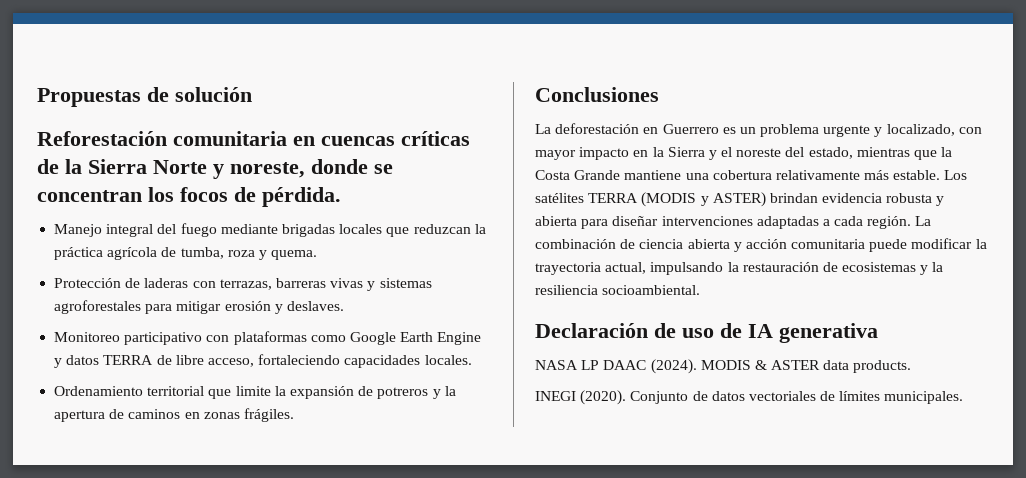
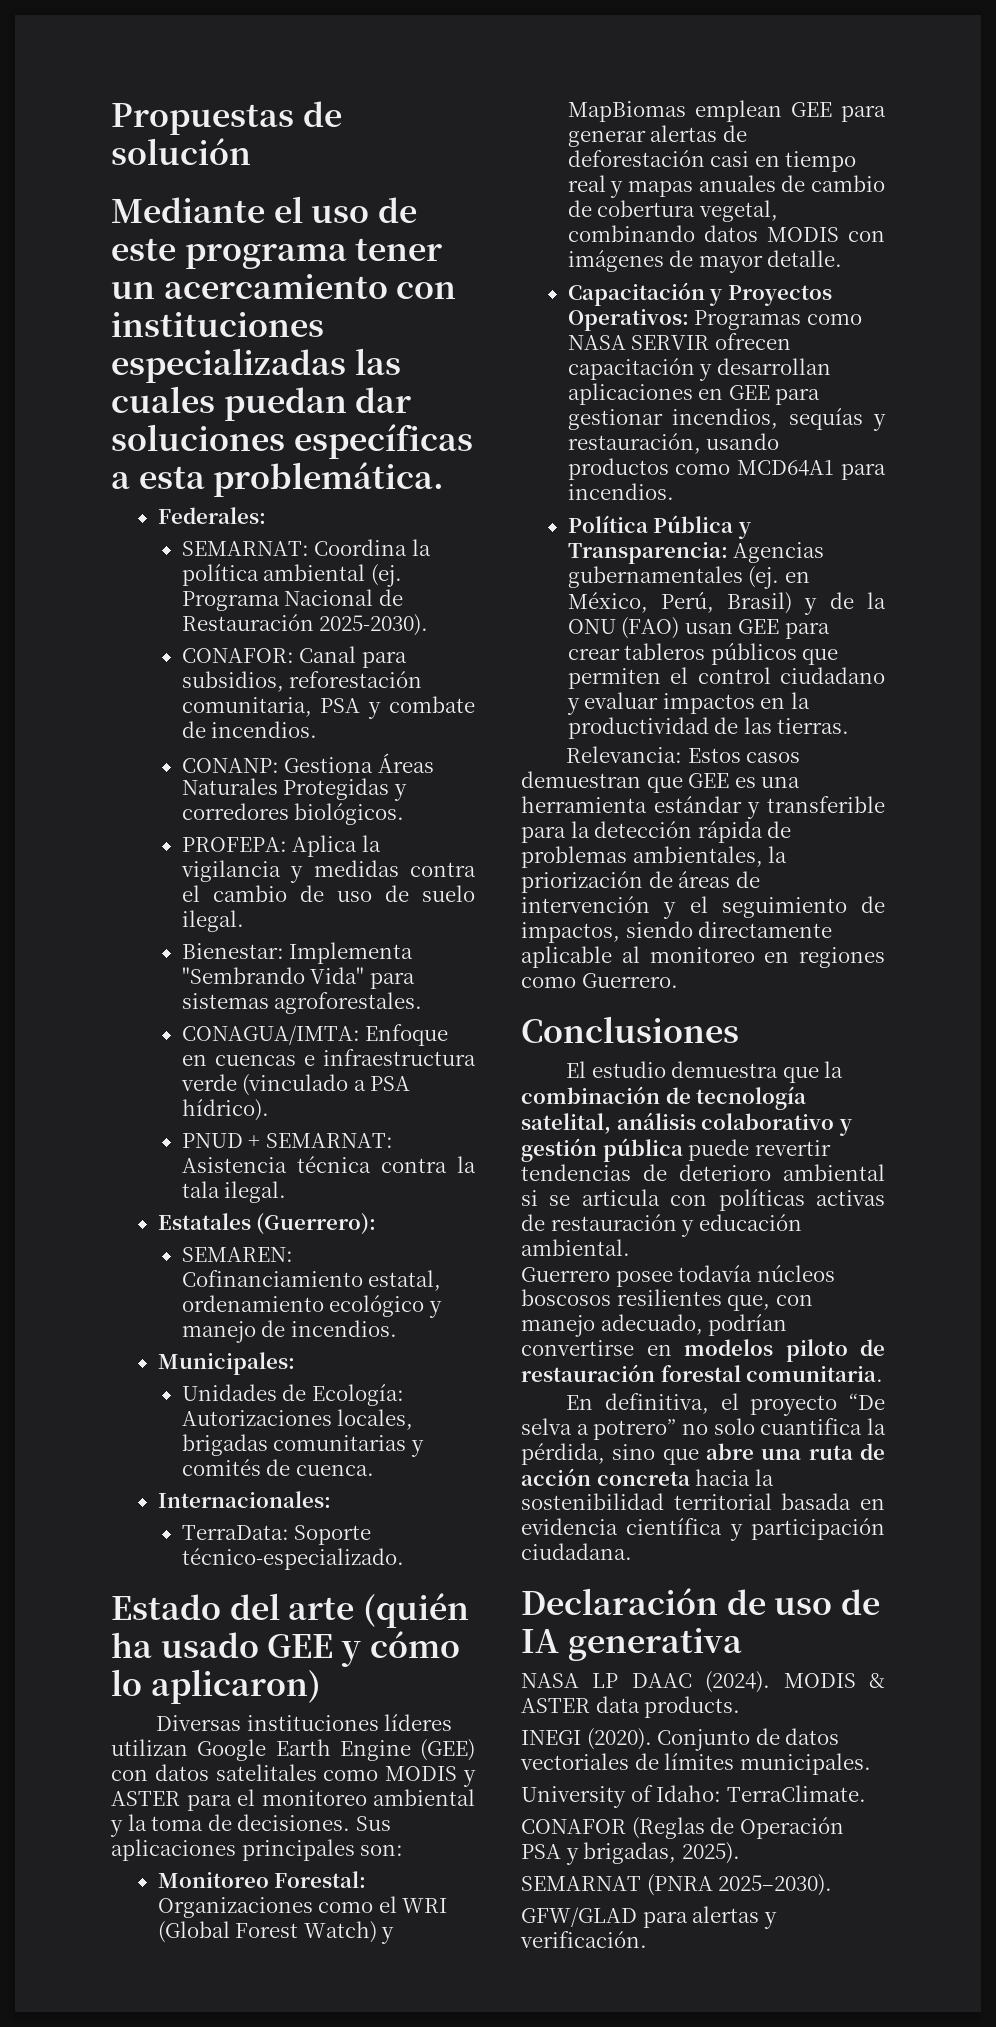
[37,131,470,146] [37,159,393,179] [37,187,341,207] [54,223,486,237] [54,247,318,260] [54,278,432,291] [54,300,344,314] [54,331,482,345] [54,354,472,368] [54,386,456,399] [54,408,294,422] [535,87,659,102] [535,123,982,137] [535,147,953,160] [535,170,968,180] [535,192,945,207] [535,216,932,229] [535,238,987,252] [535,262,944,275] [535,285,701,295] Reforestación comunitaria en cuencas críticas de la Sierra Norte y noreste, donde se concentran los focos de pérdida. // Manejo integral del fuego mediante brigadas locales que reduzcan la práctica agrícola de tumba, roza y quema. // Protección de laderas con terrazas, barreras vivas y sistemas agroforestales para mitigar erosión y deslaves. // Monitoreo participativo con plataformas como Google Earth Engine y datos TERRA de libre acceso, fortaleciendo capacidades locales. // Ordenamiento territorial que limite la expansión de potreros y la apertura de caminos en zonas frágiles. // Conclusiones // La deforestación en Guerrero es un problema urgente y localizado, con mayor impacto en la Sierra y el noreste del estado, mientras que la Costa Grande mantiene una cobertura relativamente más estable. Los satélites TERRA (MODIS y ASTER) brindan evidencia robusta y abierta para diseñar intervenciones adaptadas a cada región. La combinación de ciencia abierta y acción comunitaria puede modificar la trayectoria actual, impulsando la restauración de ecosistemas y la resiliencia socioambiental. -> [111,196,417,223] [111,238,443,269] [111,274,457,299] [111,312,324,337] [111,348,401,383] [111,386,412,421] [111,424,473,459] [111,462,445,497] [157,507,266,524] [181,539,431,556] [181,564,402,587] [181,589,403,611] [181,614,429,636] [181,646,407,668] [181,671,423,692] [181,696,475,719] [181,721,318,738] [181,753,434,773] [181,778,407,801] [181,803,405,825] [181,835,381,857] [180,860,476,883] [181,885,475,902] [181,910,244,932] [181,942,414,964] [181,967,415,989] [181,992,423,1014] [181,1024,449,1046] [181,1049,476,1066] [180,1074,411,1096] [181,1099,269,1121] [181,1133,393,1148] [181,1156,476,1173] [181,1181,287,1203] [157,1213,377,1235] [181,1247,293,1262] [181,1270,442,1291] [181,1295,442,1318] [181,1320,397,1343] [157,1352,295,1375] [181,1384,404,1406] [181,1409,414,1430] [181,1434,424,1457] [181,1459,374,1476] [157,1491,331,1508] [181,1525,372,1545] [181,1548,404,1570] [111,1593,469,1628] [111,1631,460,1667] [111,1669,321,1704] [156,1714,453,1731] [111,1739,475,1761] [111,1764,476,1787] [111,1789,475,1811] [110,1814,391,1837] [111,1839,404,1861] [157,1871,367,1888] [157,1896,448,1918] [157,1921,395,1944] [567,100,886,122] [567,125,747,147] [567,150,857,172] [567,175,885,198] [567,200,778,222] [567,225,885,242] [567,250,843,273] [567,282,832,306] [567,309,862,331] [567,333,791,350] [567,358,831,381] [567,383,821,405] [567,408,886,431] [567,433,780,454] [567,458,886,480] [567,483,674,500] [567,515,751,539] [567,542,825,564] [567,566,810,589] [567,591,887,615] [567,617,830,639] [567,642,839,665] [567,667,885,689] [566,692,810,715] [567,717,850,739] [566,746,801,763] [521,771,801,793] [521,796,885,819] [521,821,792,843] [521,846,788,868] [521,871,760,893] [521,896,885,919] [521,921,833,943] [521,946,885,968] [521,973,678,988] [521,1016,739,1043] [566,1061,844,1083] [521,1086,807,1110] [521,1112,852,1136] [521,1138,831,1162] [521,1164,885,1181] [521,1189,885,1211] [521,1214,802,1237] [521,1239,630,1256] [521,1264,835,1287] [521,1289,813,1311] [521,1314,788,1337] [521,1339,885,1362] [521,1364,884,1382] [566,1393,885,1416] [521,1418,886,1440] [521,1443,885,1465] [521,1468,774,1486] [521,1493,885,1510] [521,1518,885,1541] [521,1543,632,1560] Mediante el uso de este programa tener un acercamiento con instituciones especializadas las cuales puedan dar soluciones específicas a esta problemática. // Federales: // SEMARNAT: Coordina la política ambiental (ej. Programa Nacional de Restauración 2025-2030). // CONAFOR: Canal para subsidios, reforestación comunitaria, PSA y combate de incendios. // CONANP: Gestiona Áreas Naturales Protegidas y corredores biológicos. // PROFEPA: Aplica la vigilancia y medidas contra el cambio de uso de suelo ilegal. // Bienestar: Implementa "Sembrando Vida" para sistemas agroforestales. // CONAGUA/IMTA: Enfoque en cuencas e infraestructura verde (vinculado a PSA hídrico). // PNUD + SEMARNAT: Asistencia técnica contra la tala ilegal. // Estatales (Guerrero): // SEMAREN: Cofinanciamiento estatal, ordenamiento ecológico y manejo de incendios. // Municipales: // Unidades de Ecología: Autorizaciones locales, brigadas comunitarias y comités de cuenca. // Internacionales: // TerraData: Soporte técnico-especializado. // Estado del arte (quién ha usado GEE y cómo lo aplicaron) // Diversas instituciones líderes utilizan Google Earth Engine (GEE) con datos satelitales como MODIS y ASTER para el monitoreo ambiental y la toma de decisiones. Sus aplicaciones principales son: // Monitoreo Forestal: Organizaciones como el WRI (Global Forest Watch) y MapBiomas emplean GEE para generar alertas de deforestación casi en tiempo real y mapas anuales de cambio de cobertura vegetal, combinando datos MODIS con imágenes de mayor detalle. // Capacitación y Proyectos Operativos: Programas como NASA SERVIR ofrecen capacitación y desarrollan aplicaciones en GEE para gestionar incendios, sequías y restauración, usando productos como MCD64A1 para incendios. // Política Pública y Transparencia: Agencias gubernamentales (ej. en México, Perú, Brasil) y de la ONU (FAO) usan GEE para crear tableros públicos que permiten el control ciudadano y evaluar impactos en la productividad de las tierras. // Relevancia: Estos casos demuestran que GEE es una herramienta estándar y transferible para la detección rápida de problemas ambientales, la priorización de áreas de intervención y el seguimiento de impactos, siendo directamente aplicable al monitoreo en regiones como Guerrero. // Conclusiones // El estudio demuestra que la combinación de tecnología satelital, análisis colaborativo y gestión pública puede revertir tendencias de deterioro ambiental si se articula con políticas activas de restauración y educación ambiental. // Guerrero posee todavía núcleos boscosos resilientes que, con manejo adecuado, podrían convertirse en modelos piloto de restauración forestal comunitaria. // En definitiva, el proyecto “De selva a potrero” no solo cuantifica la pérdida, sino que abre una ruta de acción concreta hacia la sostenibilidad territorial basada en evidencia científica y participación ciudadana.
(964, 397) none -> [521,1785,866,1808] [521,1817,844,1839] [521,1842,740,1865] [521,1874,833,1896] [521,1906,777,1929] [520,1931,647,1948] // University of Idaho: TerraClimate. // CONAFOR (Reglas de Operación PSA y brigadas, 2025). // SEMARNAT (PNRA 2025–2030). // GFW/GLAD para alertas y verificación.

